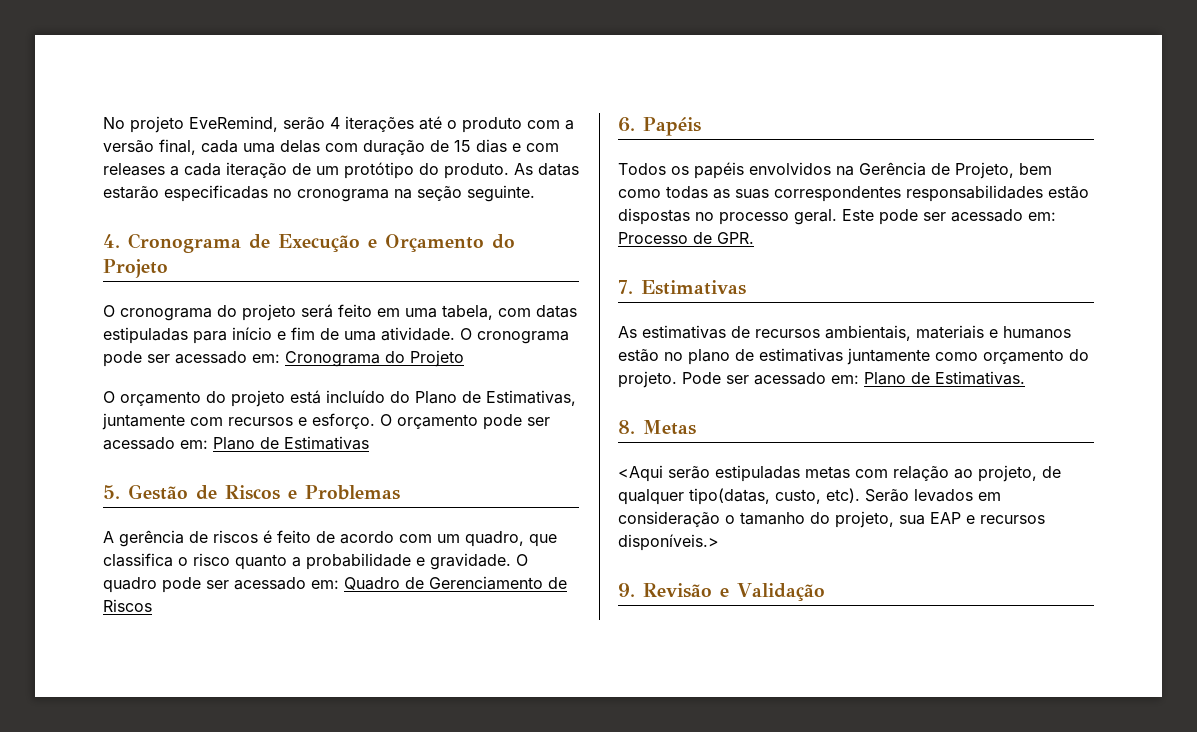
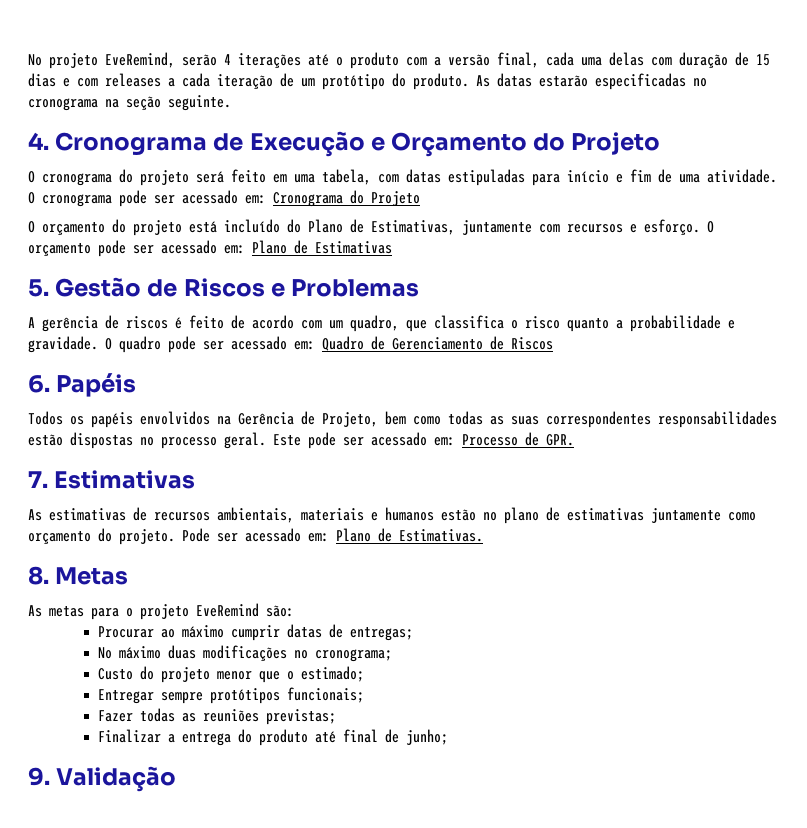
[618,465,1061,482] [618,488,1001,505] [618,511,1045,528] [618,534,719,551] <Aqui serão estipuladas metas com relação ao projeto, de qualquer tipo(datas, custo, etc). Serão levados em consideração o tamanho do projeto, sua EAP e recursos disponíveis.> -> [28,603,294,620] [97,624,413,641] [97,645,392,662] [97,666,364,683] [97,687,364,704] [97,708,336,725] [97,729,448,746] As metas para o projeto EveRemind são: // Procurar ao máximo cumprir datas de entregas; // No máximo duas modificações no cronograma; // Custo do projeto menor que o estimado; // Entregar sempre protótipos funcionais; // Fazer todas as reuniões previstas; // Finalizar a entrega do produto até final de junho;
[643,583,729,598] Revisão e -> (50, 776) none

